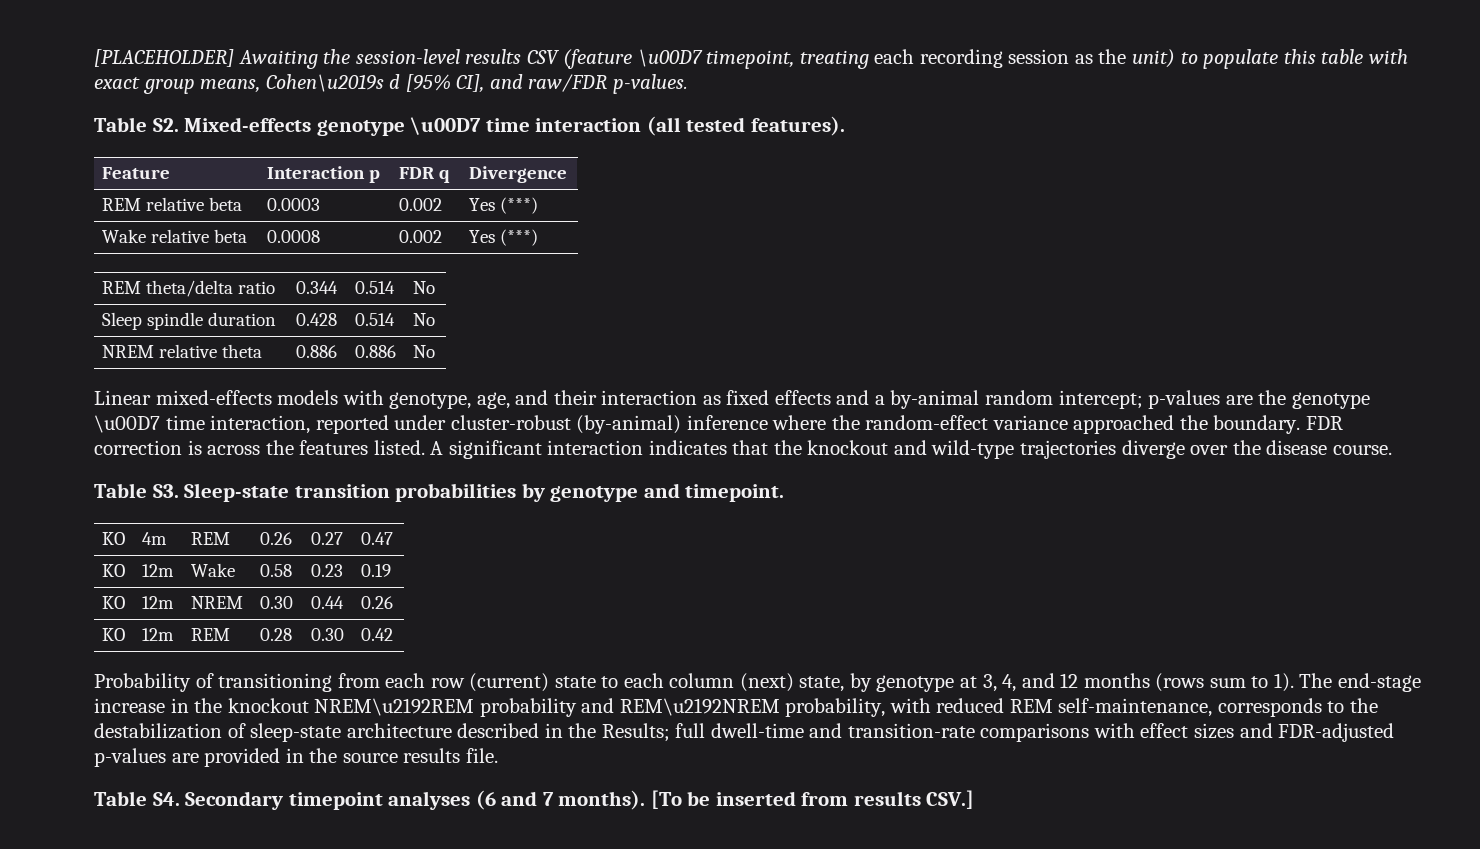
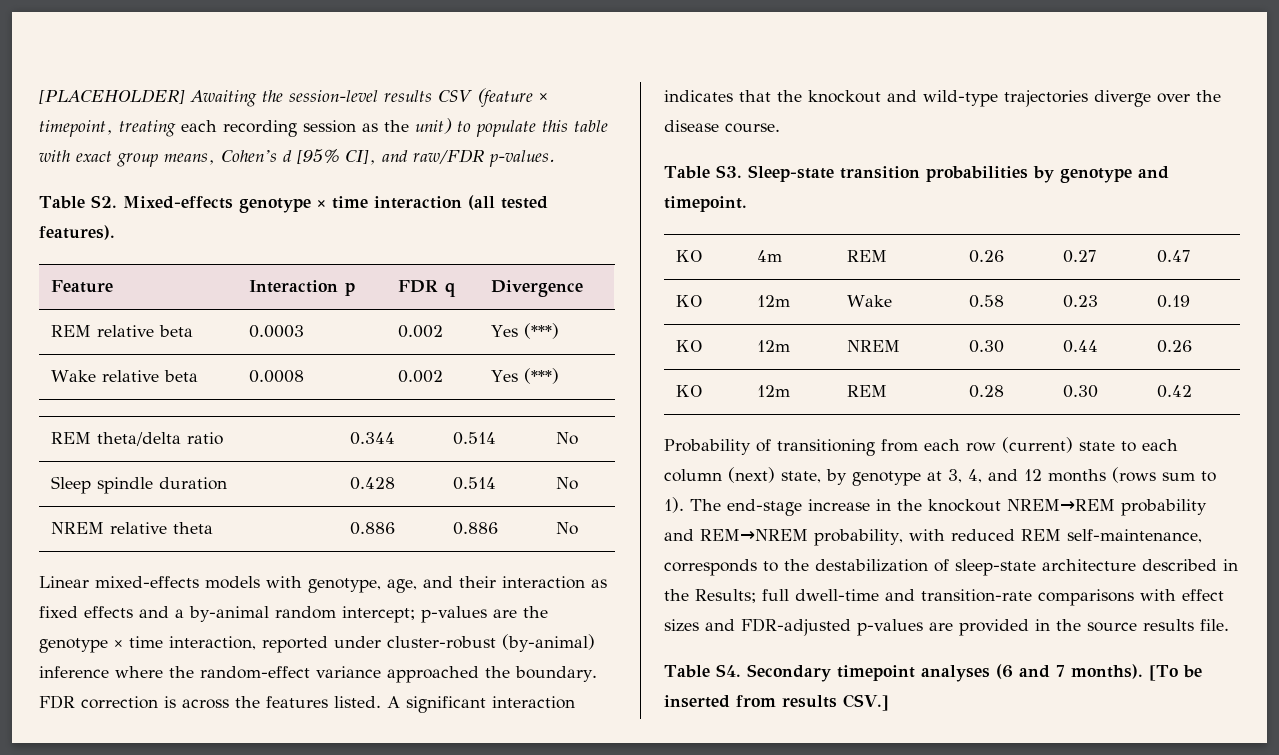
[637,49,703,67] \u00D7 -> [539,93,548,102] ×
[265,74,384,92] Cohen\u2019s -> [221,150,277,162] Cohen’s
[410,117,482,135] \u00D7 -> [316,200,326,208] ×
[94,415,160,433] \u00D7 -> [114,640,123,648] ×
[314,698,475,716] NREM\u2192REM -> [1007,499,1115,511] NREM→REM
[619,698,780,716] REM\u2192NREM -> [700,529,808,541] REM→NREM

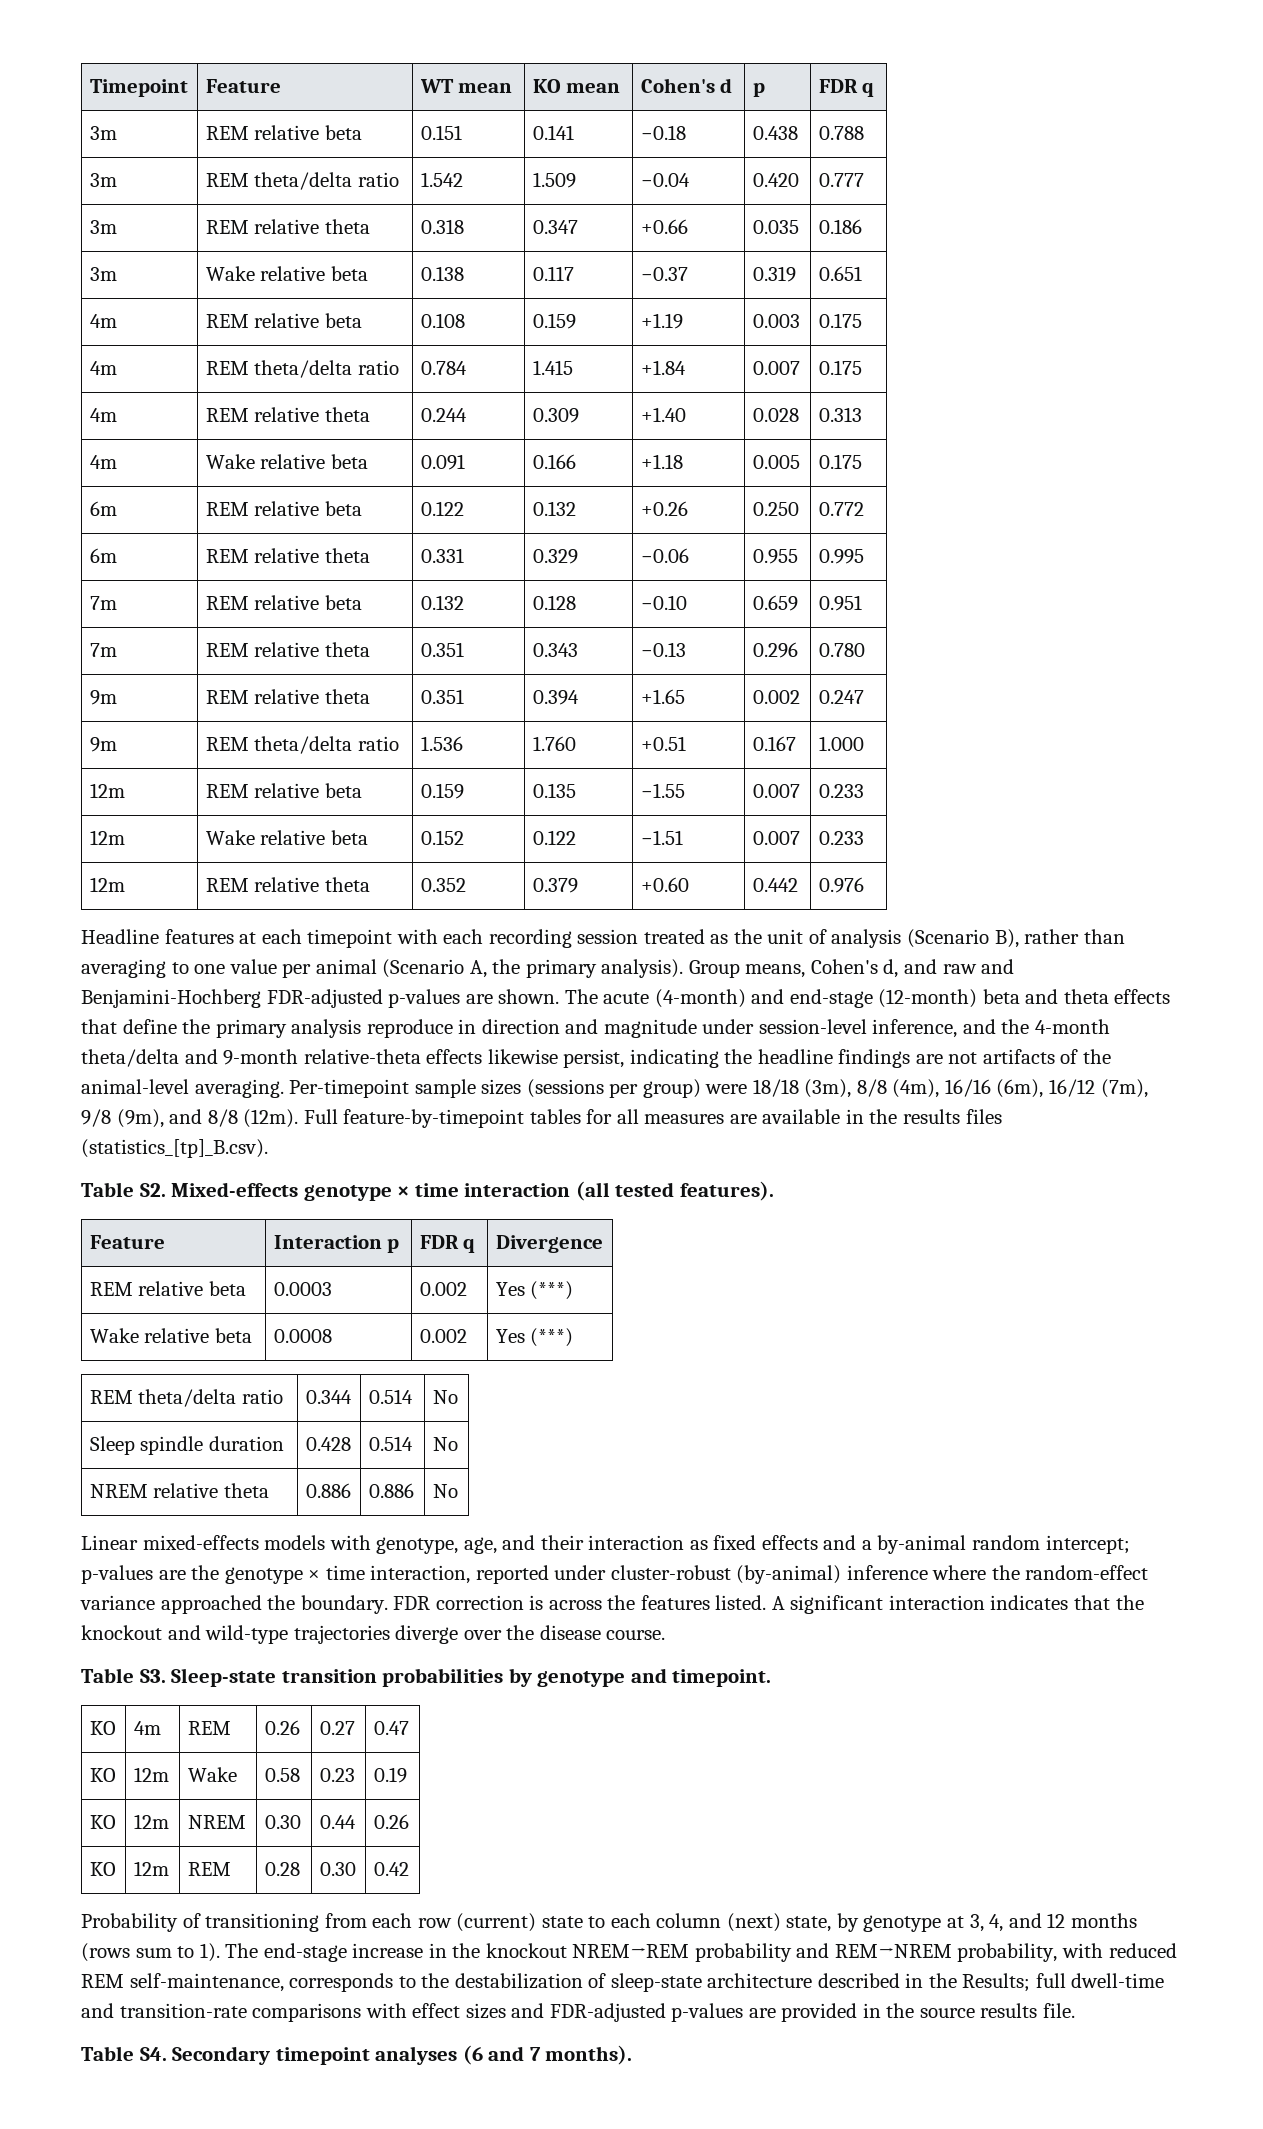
[39,88,548,107] [39,120,176,137] [PLACEHOLDER] Awaiting the session-level results CSV (feature × timepoint, treating -> [89,79,188,97] [205,79,281,93] [419,79,513,93] [532,79,621,93] [640,78,733,93] [752,83,765,97] [818,79,875,97] [89,126,117,140] [205,125,362,140] [420,125,462,140] [532,125,574,140] [640,125,686,140] [752,126,798,140] [818,126,864,140] [89,173,117,187] [205,172,399,190] [420,172,463,187] [532,172,576,188] [640,173,690,187] [752,173,799,187] [818,173,864,187] [89,220,117,234] [205,219,370,234] [420,219,464,234] [532,220,578,234] [640,219,688,234] [752,220,799,234] [818,219,862,234] [89,267,117,281] [205,266,368,281] [420,266,464,281] [532,266,574,281] [640,267,688,281] [752,266,796,282] [818,266,862,281] [89,314,117,328] [205,313,362,328] [420,313,465,328] [532,313,576,329] [640,313,683,329] [752,314,800,328] [818,313,862,328] [89,361,117,375] [205,360,399,378] [420,361,467,375] [532,360,573,375] [640,360,686,375] [752,361,800,375] [818,360,862,375] [89,408,117,422] [205,407,370,422] [420,408,467,422] [532,408,579,423] [640,407,686,422] [752,408,799,422] [818,407,862,422] [89,455,117,469] [205,454,368,469] [420,454,465,470] [532,454,576,469] [640,454,683,469] [752,455,800,469] [818,454,862,469] [89,501,117,516] [205,501,362,516] [420,501,464,516] [532,501,576,516] [640,501,688,516] [752,502,799,516] [818,502,864,516] [89,548,117,563] [205,548,370,563] [420,548,464,563] [532,549,578,564] [640,548,689,563] [752,549,798,564] [818,549,864,564] [89,596,117,610] [205,595,362,610] [420,595,464,610] [532,595,576,610] [640,595,687,610] [752,595,798,611] [818,595,862,611] [89,643,117,657] [205,642,370,657] [420,642,464,657] [532,643,578,657] [640,642,686,657] [752,642,798,658] [818,643,865,657] [89,690,117,705] [205,689,370,704] [420,689,464,704] [532,690,579,705] [640,689,685,704] [752,690,800,704] [818,690,864,704] [89,737,117,752] [205,736,399,754] [420,736,463,751] [532,736,576,751] [640,736,686,751] [752,736,796,751] [818,736,864,751] [89,783,125,798] [205,783,362,798] [420,783,464,799] [532,783,576,798] [640,783,685,798] [752,784,800,798] [818,784,864,798] [89,830,125,845] [205,830,368,845] [420,830,464,845] [532,830,576,845] [640,830,683,845] [752,831,800,845] [818,831,864,845] [89,877,125,892] [205,877,370,892] [420,878,466,892] [532,878,578,893] [640,877,689,892] [752,878,798,892] [818,877,864,893] [81,929,438,948] Timepoint | Feature | WT mean | KO mean | Cohen's d | p | FDR q // 3m | REM relative beta | 0.151 | 0.141 | −0.18 | 0.438 | 0.788 // 3m | REM theta/delta ratio | 1.542 | 1.509 | −0.04 | 0.420 | 0.777 // 3m | REM relative theta | 0.318 | 0.347 | +0.66 | 0.035 | 0.186 // 3m | Wake relative beta | 0.138 | 0.117 | −0.37 | 0.319 | 0.651 // 4m | REM relative beta | 0.108 | 0.159 | +1.19 | 0.003 | 0.175 // 4m | REM theta/delta ratio | 0.784 | 1.415 | +1.84 | 0.007 | 0.175 // 4m | REM relative theta | 0.244 | 0.309 | +1.40 | 0.028 | 0.313 // 4m | Wake relative beta | 0.091 | 0.166 | +1.18 | 0.005 | 0.175 // 6m | REM relative beta | 0.122 | 0.132 | +0.26 | 0.250 | 0.772 // 6m | REM relative theta | 0.331 | 0.329 | −0.06 | 0.955 | 0.995 // 7m | REM relative beta | 0.132 | 0.128 | −0.10 | 0.659 | 0.951 // 7m | REM relative theta | 0.351 | 0.343 | −0.13 | 0.296 | 0.780 // 9m | REM relative theta | 0.351 | 0.394 | +1.65 | 0.002 | 0.247 // 9m | REM theta/delta ratio | 1.536 | 1.760 | +0.51 | 0.167 | 1.000 // 12m | REM relative beta | 0.159 | 0.135 | −1.55 | 0.007 | 0.233 // 12m | Wake relative beta | 0.152 | 0.122 | −1.51 | 0.007 | 0.233 // 12m | REM relative theta | 0.352 | 0.379 | +0.60 | 0.442 | 0.976 // Headline features at each timepoint with
(356, 126) none -> [643,929,705,944] treated
[415,118,608,137] [39,149,555,167] unit) to populate this table with exact group means, Cohen’s d [95% CI], and raw/FDR p-values. -> [767,929,1125,948] [81,959,1015,978] [81,989,1171,1008] [81,1019,1111,1038] [81,1049,1112,1068] [81,1079,1148,1098] [81,1109,1002,1128] [81,1139,268,1158] unit of analysis (Scenario B), rather than averaging to one value per animal (Scenario A, the primary analysis). Group means, Cohen's d, and raw and Benjamini-Hochberg FDR-adjusted p-values are shown. The acute (4-month) and end-stage (12-month) beta and theta effects that define the primary analysis reproduce in direction and magnitude under session-level inference, and the 4-month theta/delta and 9-month relative-theta effects likewise persist, indicating the headline findings are not artifacts of the animal-level averaging. Per-timepoint sample sizes (sessions per group) were 18/18 (3m), 8/8 (4m), 16/16 (6m), 16/12 (7m), 9/8 (9m), and 8/8 (12m). Full feature-by-timepoint tables for all measures are available in the results files (statistics_[tp]_B.csv).
[1148,665,1202,681] [664,694,889,711] [To be inserted from results CSV.] -> (633, 2055) none

